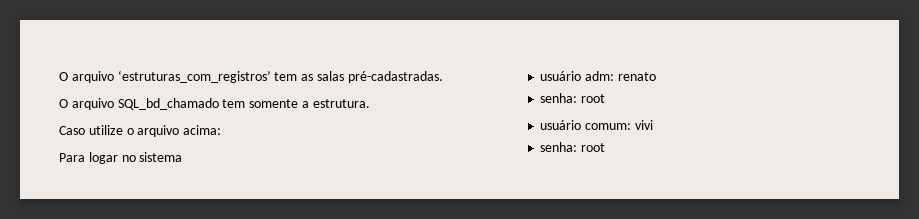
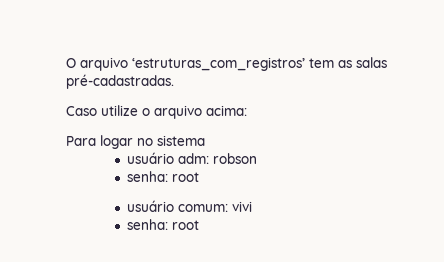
[59,98,370,110] // O arquivo SQL_bd_chamado tem somente a estrutura. -> (174, 81) none
[617,72,656,81] renato -> [213,153,258,164] robson

